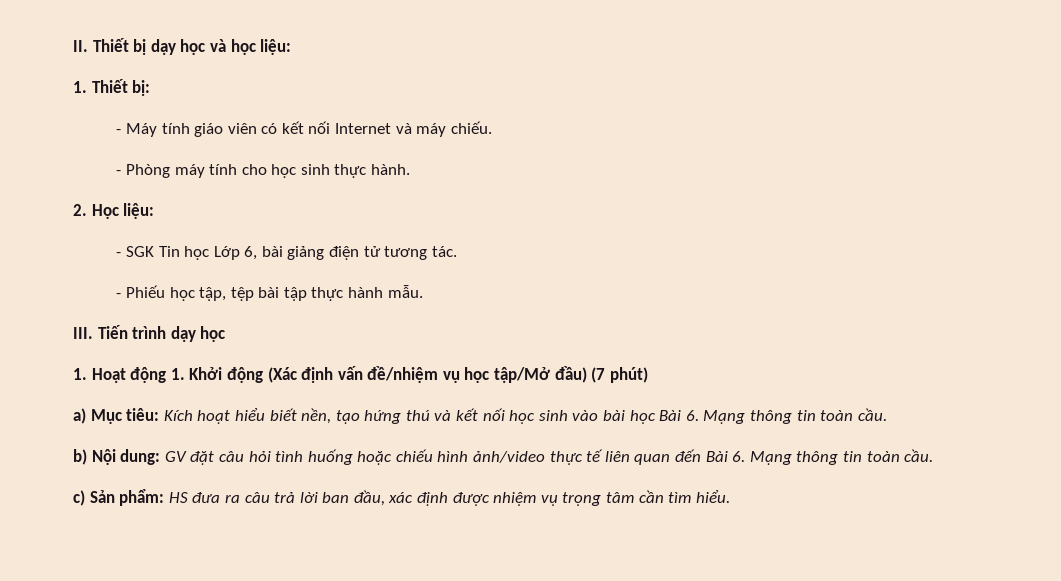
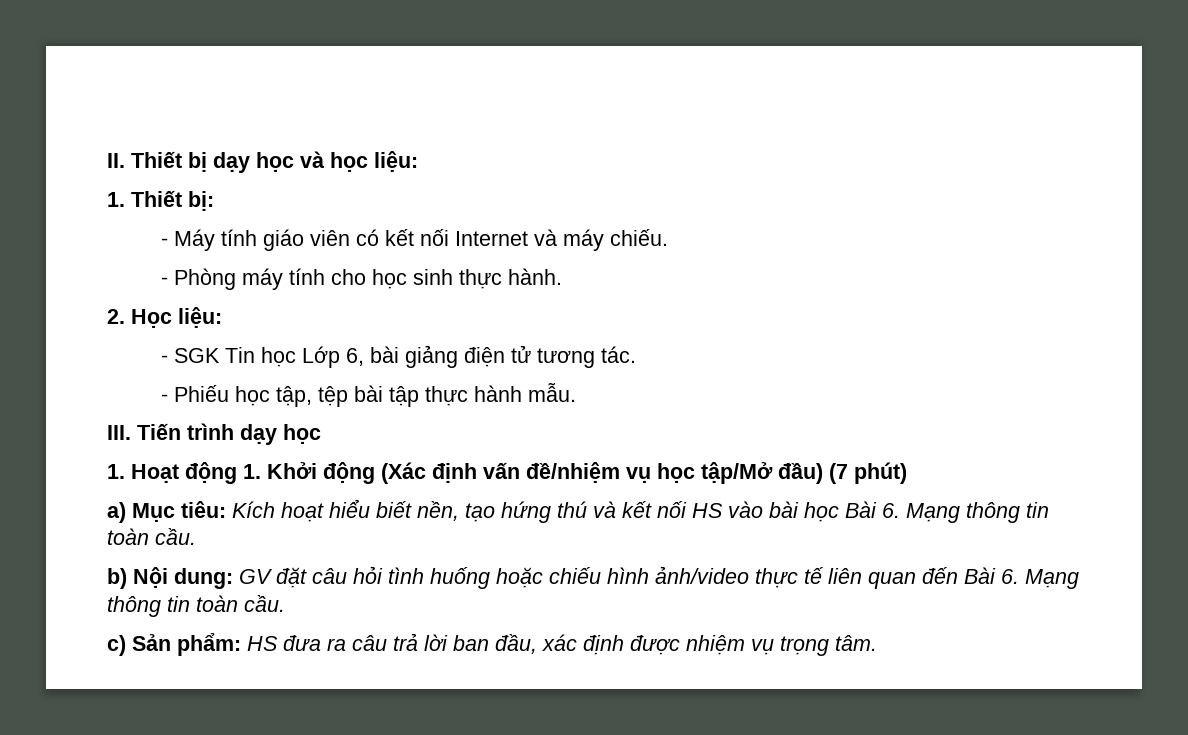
[509,410,568,424] học sinh -> [692,503,723,518] HS
[606,490,730,503] tâm cần tìm hiểu. -> [835,635,877,651] tâm.

